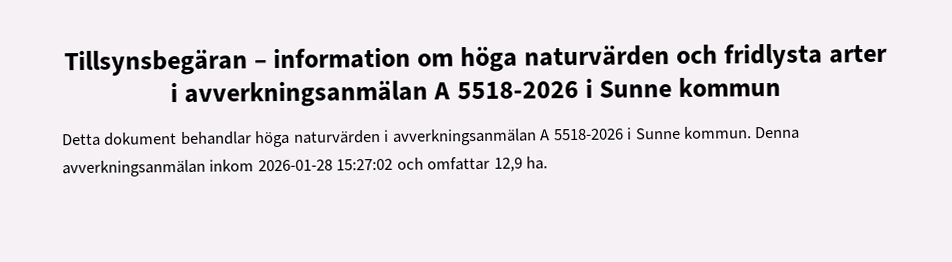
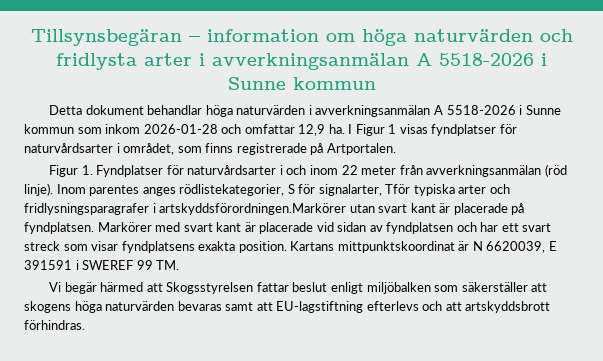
[683,126,801,140] [62,159,206,178] kommun. Denna avverkningsanmälan -> [24,124,102,134] kommun som
[336,158,394,171] 15:27:02 -> (218, 129) none
(549, 163) none -> [348,124,517,136] [24,143,396,155] [49,164,567,177] [24,183,510,196] [24,203,525,215] [24,222,552,234] [24,241,557,253] [24,260,180,270] [49,282,548,294] [24,301,551,313] [24,320,85,330] I Figur 1 visas fyndplatser för naturvårdsarter i området, som finns registrerade på Artportalen. // Figur 1. Fyndplatser för naturvårdsarter i och inom 22 meter från avverkningsanmälan (röd linje). Inom parentes anges rödlistekategorier, S för signalarter, Tför typiska arter och fridlysningsparagrafer i artskyddsförordningen.Markörer utan svart kant är placerade på fyndplatsen. Markörer med svart kant är placerade vid sidan av fyndplatsen och har ett svart streck som visar fyndplatsens exakta position. Kartans mittpunktskoordinat är N 6620039, E 391591 i SWEREF 99 TM. // Vi begär härmed att Skogsstyrelsen fattar beslut enligt miljöbalken som säkerställer att skogens höga naturvärden bevaras samt att EU-lagstiftning efterlevs och att artskyddsbrott förhindras.

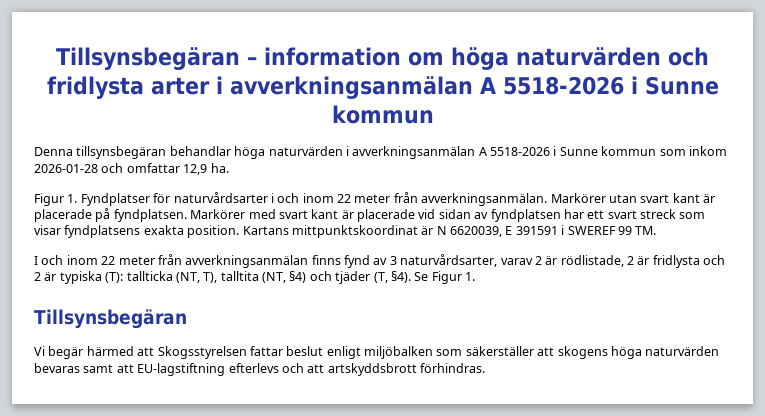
[49,105,144,115] Detta dokument -> [34,146,167,159] Denna tillsynsbegäran
[348,124,517,136] [24,143,396,155] I Figur 1 visas fyndplatser för naturvårdsarter i området, som finns registrerade på Artportalen. -> (229, 168) none
[426,164,567,177] [24,183,510,196] [24,203,347,215] avverkningsanmälan (röd linje). Inom parentes anges rödlistekategorier, S för signalarter, Tför typiska arter och fridlysningsparagrafer i artskyddsförordningen.Markörer -> [421,193,606,206] avverkningsanmälan. Markörer
[456,222,477,232] och -> (561, 215) none
(180, 265) none -> [34,254,726,268] [34,271,475,284] [34,309,187,329] // I och inom 22 meter från avverkningsanmälan finns fynd av 3 naturvårdsarter, varav 2 är rödlistade, 2 är fridlysta och 2 är typiska (T): tallticka (NT, T), talltita (NT, §4) och tjäder (T, §4). Se Figur 1. // Tillsynsbegäran

